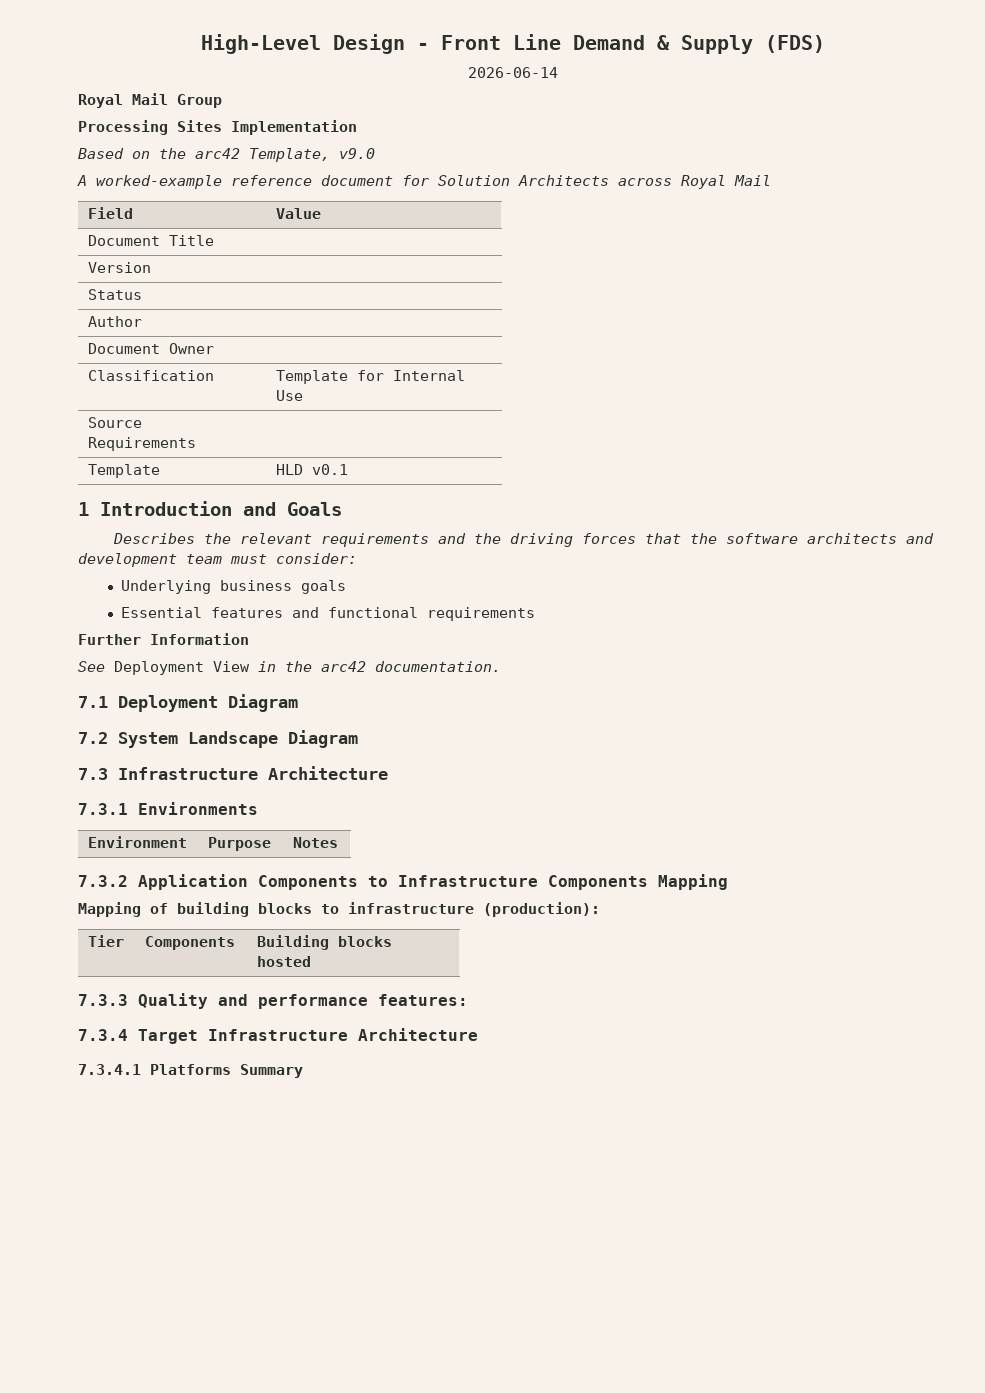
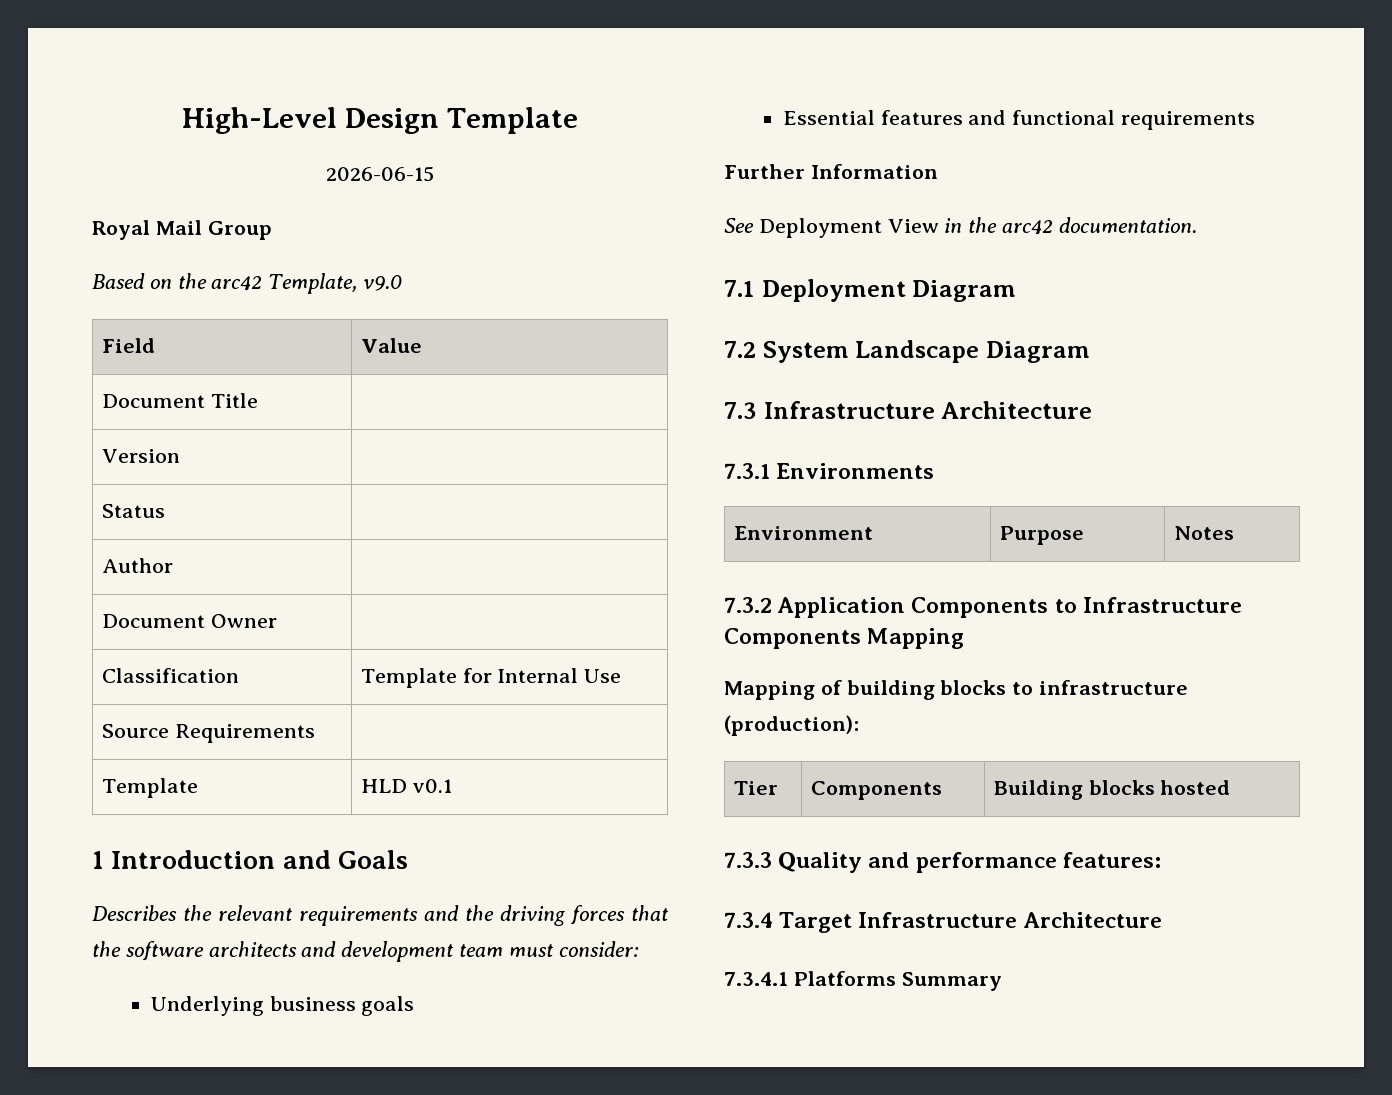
[416,34,825,54] [467,67,558,78] - Front Line Demand & Supply (FDS) // 2026-06-14 -> [446,107,578,134] [326,166,434,182] Template // 2026-06-15
[78,120,357,135] // Processing Sites Implementation -> (272, 230) none
[77,175,771,189] // A worked-example reference document for Solution Architects across Royal Mail -> (403, 283) none

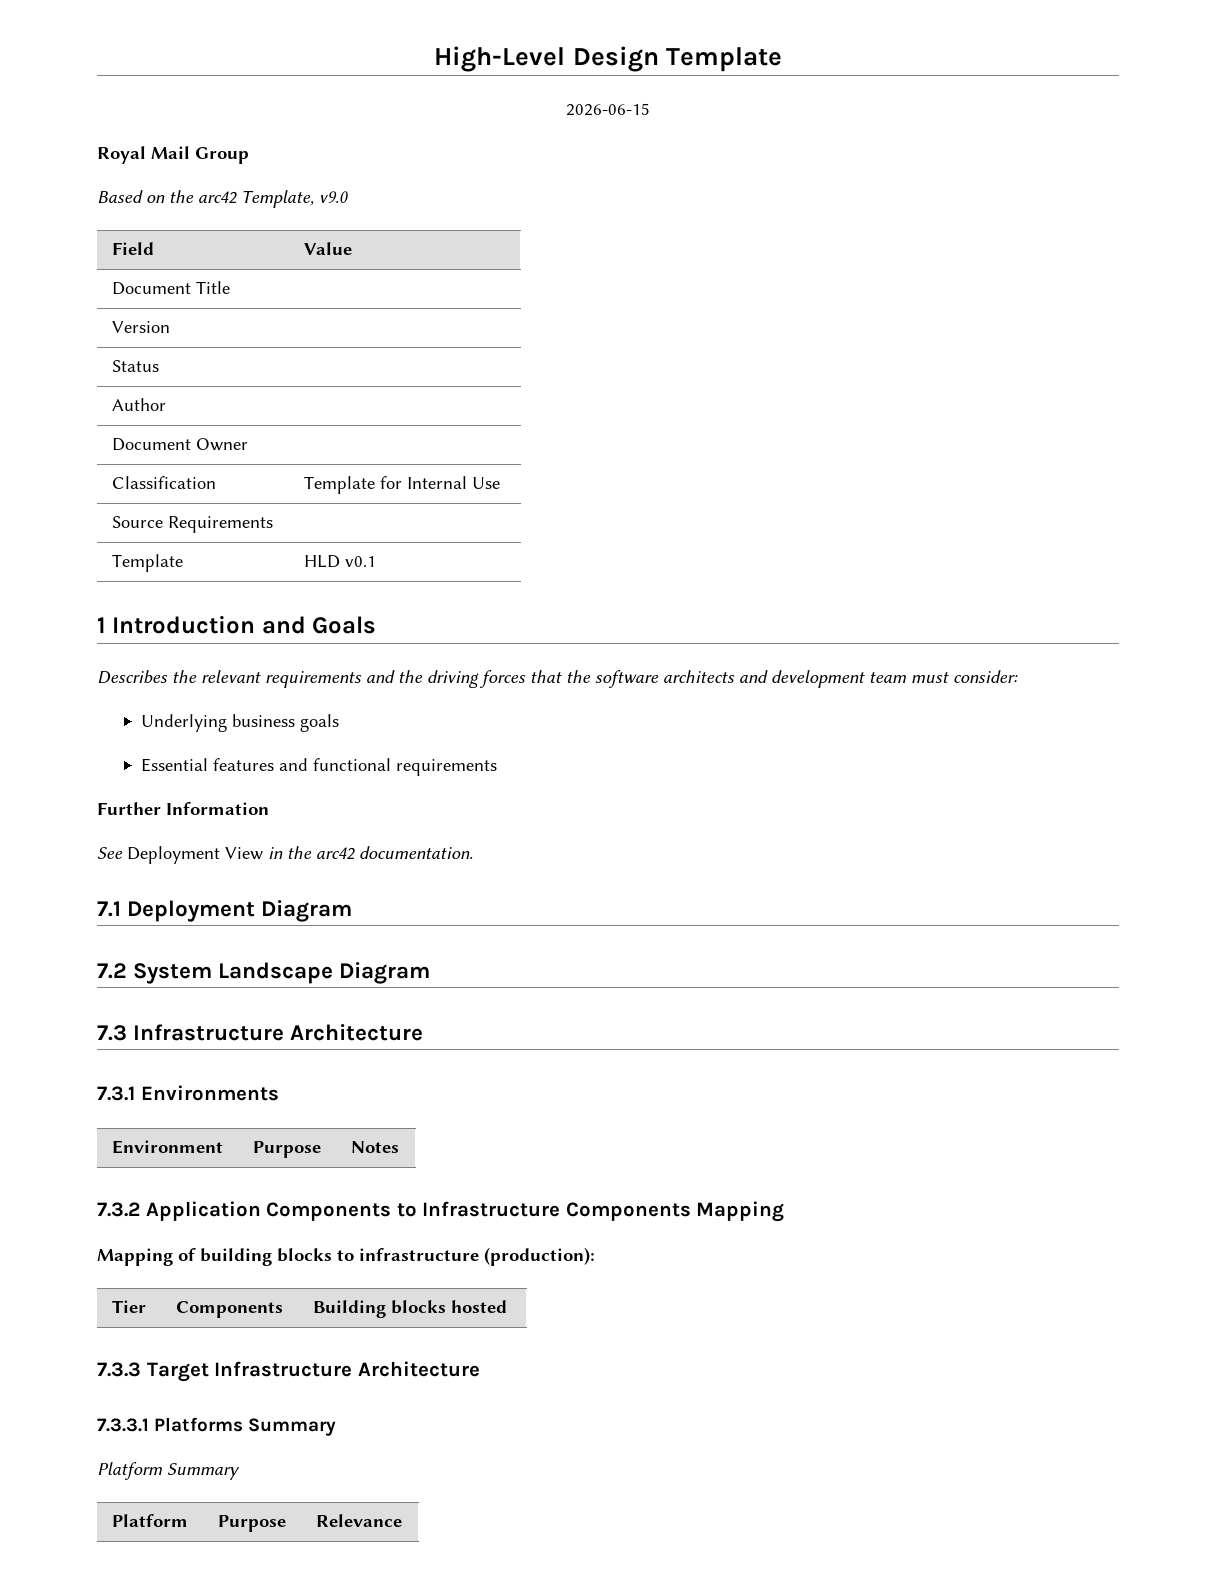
[778,852,1161,873] [724,912,773,928] Quality and performance features: // 7.3.4 -> (141, 1369) none
[724,972,788,986] 7.3.4.1 -> [97,1418,149,1432] 7.3.3.1
(1002, 981) none -> [97,1462,240,1480] [111,1514,188,1527] [217,1515,286,1532] [315,1514,402,1527] // Platform Summary // Platform | Purpose | Relevance

